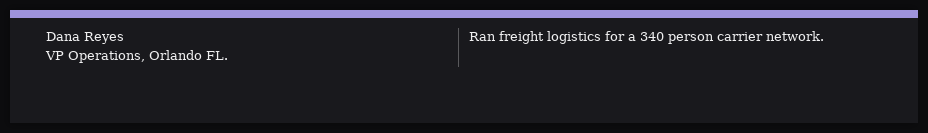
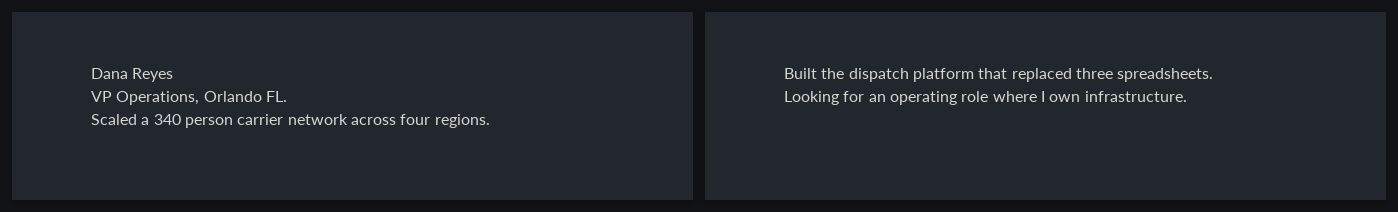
[469,31,824,44] Ran freight logistics for a 340 person carrier network. -> [91,114,490,128] [784,68,1214,82] [784,91,1187,105] Scaled a 340 person carrier network across four regions. // Built the dispatch platform that replaced three spreadsheets. // Looking for an operating role where I own infrastructure.

